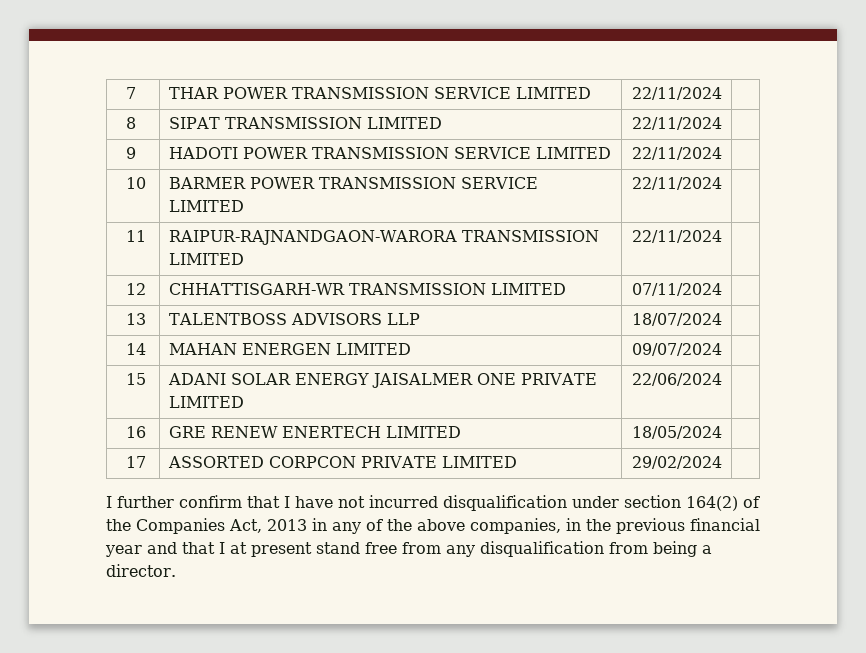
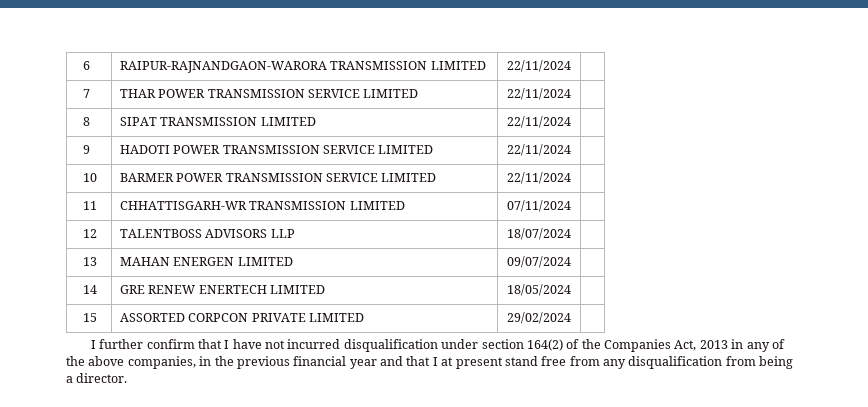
(126, 93) none -> [83,61,91,70] [119,61,486,73] [507,60,571,72] 6 | RAIPUR-RAJNANDGAON-WARORA TRANSMISSION LIMITED | 22/11/2024 | //
[168,230,599,245] [168,253,244,265] [631,230,722,243] [126,283,147,295] | RAIPUR-RAJNANDGAON-WARORA TRANSMISSION LIMITED | 22/11/2024 | // 12 -> (98, 205) none
[126,313,147,325] 13 -> [83,229,98,238] 12
[126,343,147,355] 14 -> [83,257,98,266] 13
[126,373,147,385] [167,373,597,388] [168,396,244,408] [631,373,722,386] [126,426,147,438] 15 | ADANI SOLAR ENERGY JAISALMER ONE PRIVATE LIMITED | 22/06/2024 | // 16 -> [83,285,98,294] 14
[126,456,147,468] 17 -> [83,313,98,322] 15

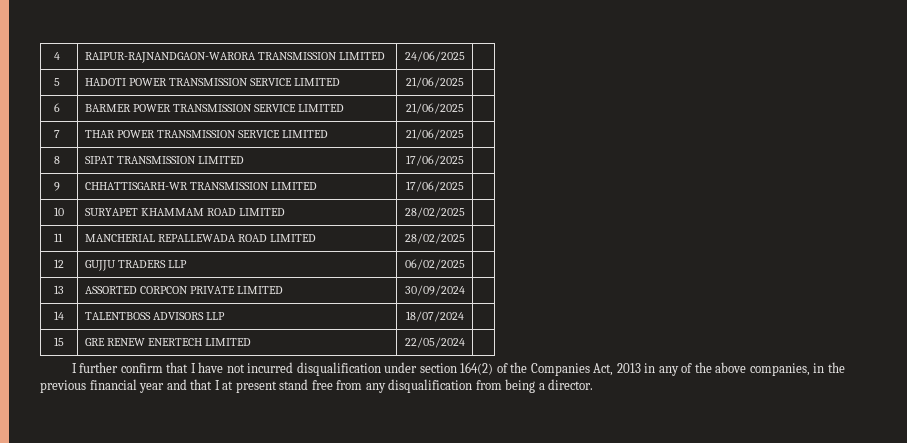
[83,61,91,70] 6 -> [54,52,61,60] 4
[507,60,571,72] 22/11/2024 -> [404,51,465,62] [54,78,61,86] [84,78,341,86] [405,77,464,88] [54,103,61,112] [84,104,345,112] [405,103,464,114] 24/06/2025 | // 5 | HADOTI POWER TRANSMISSION SERVICE LIMITED | 21/06/2025 | // 6 | BARMER POWER TRANSMISSION SERVICE LIMITED | 21/06/2025
[507,88,571,100] 22/11/2024 -> [405,129,464,140] 21/06/2025
[507,116,571,128] 22/11/2024 -> [405,155,464,166] 17/06/2025
[119,145,434,154] [507,144,571,156] [83,173,98,182] [119,173,437,182] [507,172,571,184] [83,201,98,210] [119,201,405,210] [507,200,571,212] [83,229,98,238] [119,229,295,238] [507,228,571,240] [83,257,98,266] [119,257,293,266] [507,256,571,268] [83,285,98,294] [119,285,326,294] [507,284,571,296] [83,313,98,322] [119,313,365,322] [507,312,571,324] HADOTI POWER TRANSMISSION SERVICE LIMITED | 22/11/2024 | // 10 | BARMER POWER TRANSMISSION SERVICE LIMITED | 22/11/2024 | // 11 | CHHATTISGARH-WR TRANSMISSION LIMITED | 07/11/2024 | // 12 | TALENTBOSS ADVISORS LLP | 18/07/2024 | // 13 | MAHAN ENERGEN LIMITED | 09/07/2024 | // 14 | GRE RENEW ENERTECH LIMITED | 18/05/2024 | // 15 | ASSORTED CORPCON PRIVATE LIMITED | 29/02/2024 -> [84,182,317,190] [405,181,464,192] [54,207,65,216] [84,208,285,216] [404,207,465,218] [54,233,64,242] [84,234,316,242] [404,233,465,244] [54,259,65,268] [84,260,187,271] [404,259,465,270] [54,285,65,294] [84,286,283,294] [404,285,465,296] [54,311,65,320] [84,312,225,320] [405,311,464,322] [54,337,65,346] [84,338,251,346] [404,337,465,348] CHHATTISGARH-WR TRANSMISSION LIMITED | 17/06/2025 | // 10 | SURYAPET KHAMMAM ROAD LIMITED | 28/02/2025 | // 11 | MANCHERIAL REPALLEWADA ROAD LIMITED | 28/02/2025 | // 12 | GUJJU TRADERS LLP | 06/02/2025 | // 13 | ASSORTED CORPCON PRIVATE LIMITED | 30/09/2024 | // 14 | TALENTBOSS ADVISORS LLP | 18/07/2024 | // 15 | GRE RENEW ENERTECH LIMITED | 22/05/2024

